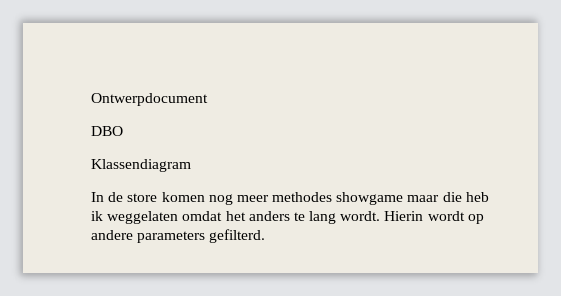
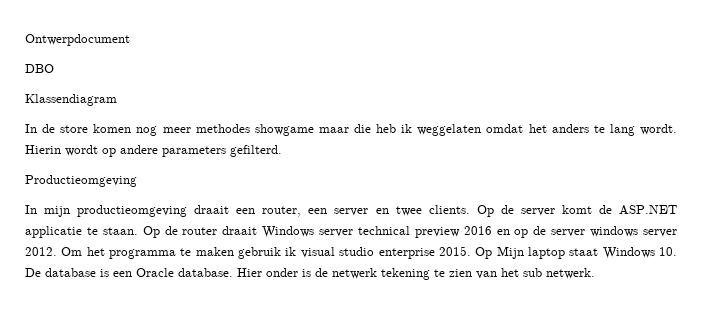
(266, 236) none -> [25,175,137,187] [25,205,677,217] [25,226,677,238] [25,246,678,259] [25,268,595,280] // Productieomgeving // In mijn productieomgeving draait een router, een server en twee clients. Op de server komt de ASP.NET applicatie te staan. Op de router draait Windows server technical preview 2016 en op de server windows server 2012. Om het programma te maken gebruik ik visual studio enterprise 2015. Op Mijn laptop staat Windows 10. De database is een Oracle database. Hier onder is de netwerk tekening te zien van het sub netwerk.

